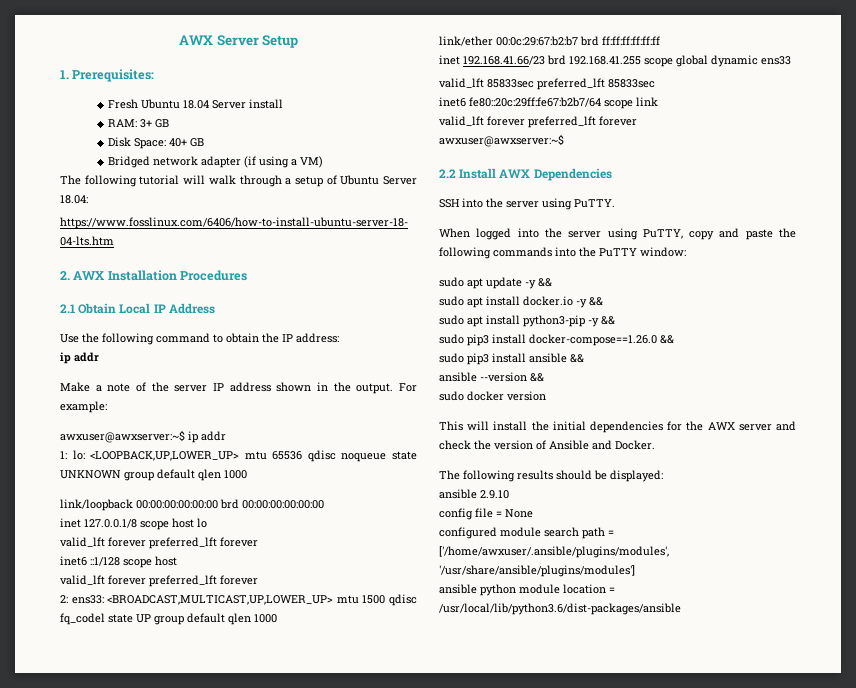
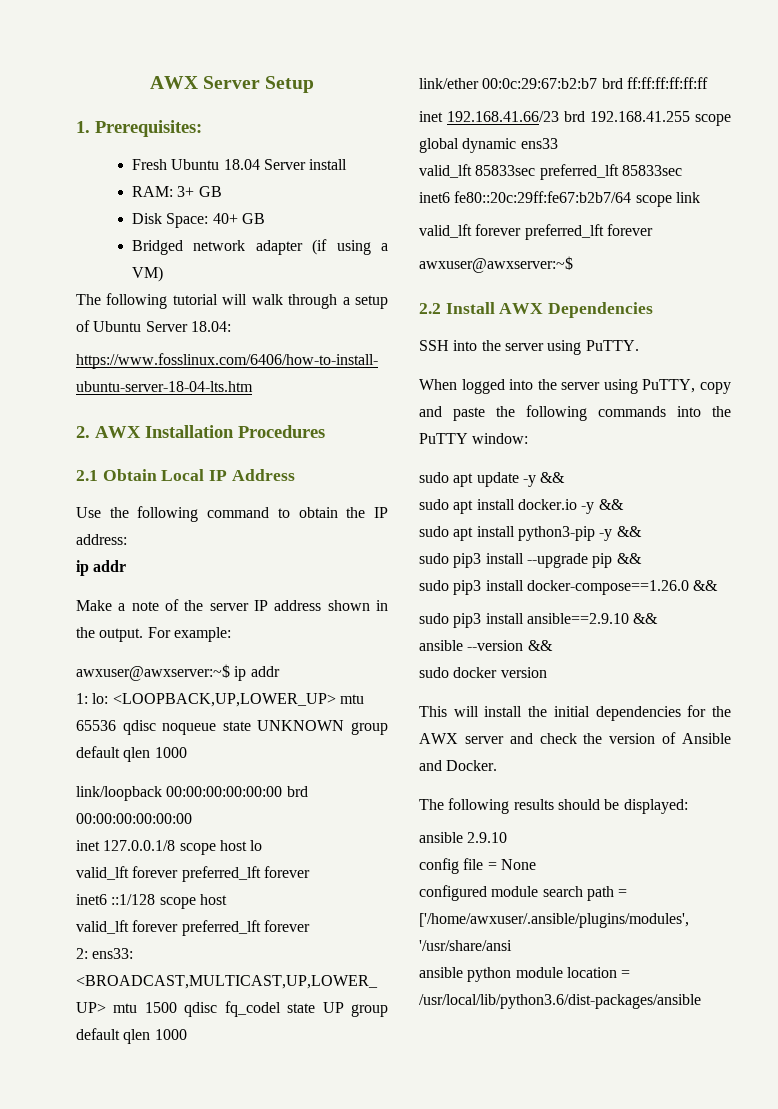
(615, 320) none -> [419,553,642,568] // sudo pip3 install --upgrade pip &&
[529,353,567,363] ansible -> [526,613,629,624] ansible==2.9.10
[439,565,635,577] '/usr/share/ansible/plugins/modules'] -> [419,940,512,951] '/usr/share/ansi

